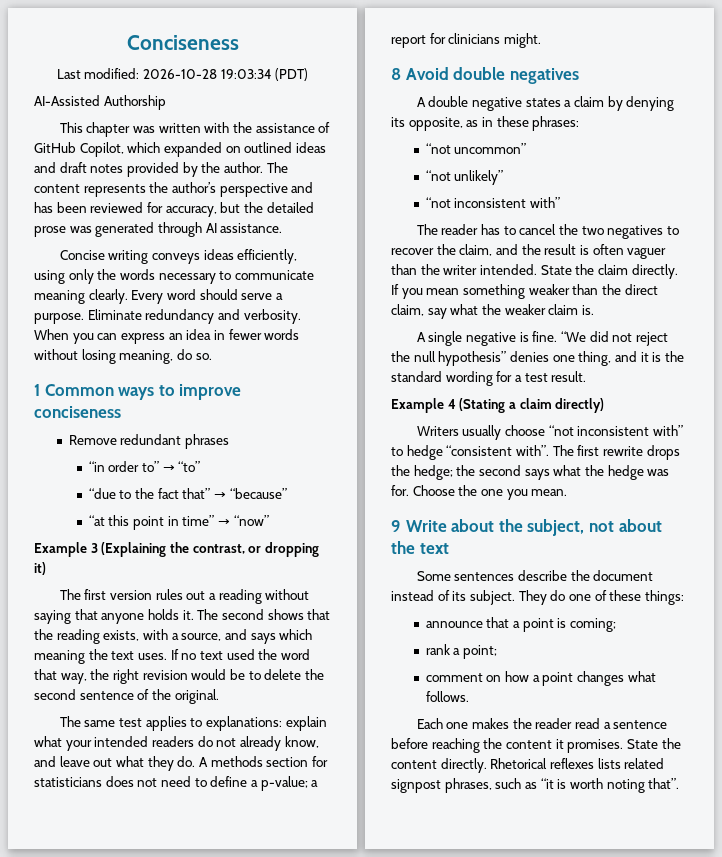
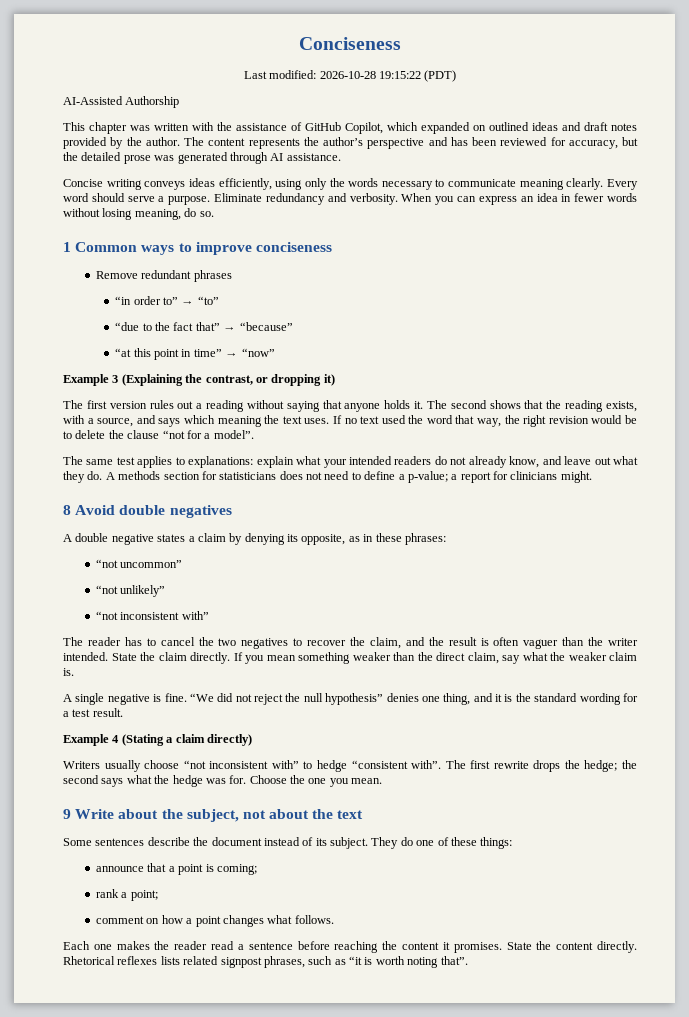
[220,69,272,79] 19:03:34 -> [378,71,421,79] 19:15:22
[34,689,219,704] second sentence of the original. -> [127,430,254,439] clause “not for a model”.

